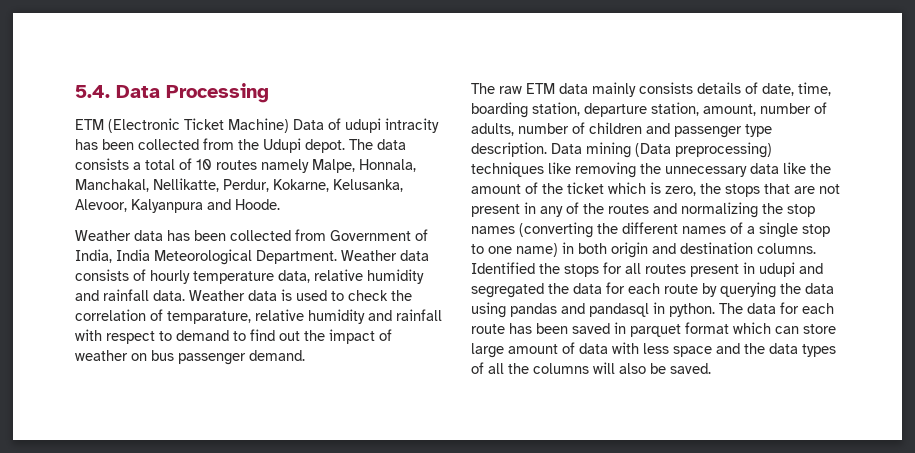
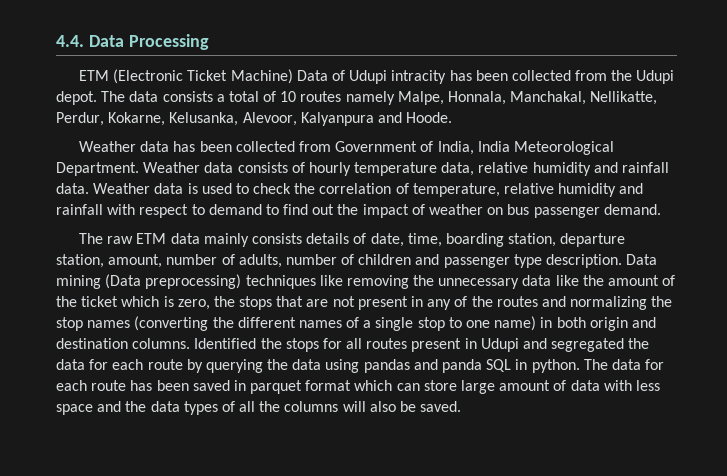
[75,85,110,98] 5.4. -> [56,35,84,47] 4.4.
[345,118,381,133] udupi -> [349,70,388,84] Udupi
[167,311,251,324] temparature, -> [412,183,500,197] temperature,
[759,262,795,277] udupi -> [480,338,519,352] Udupi
[589,303,649,317] pandasql -> [442,359,512,373] panda SQL

